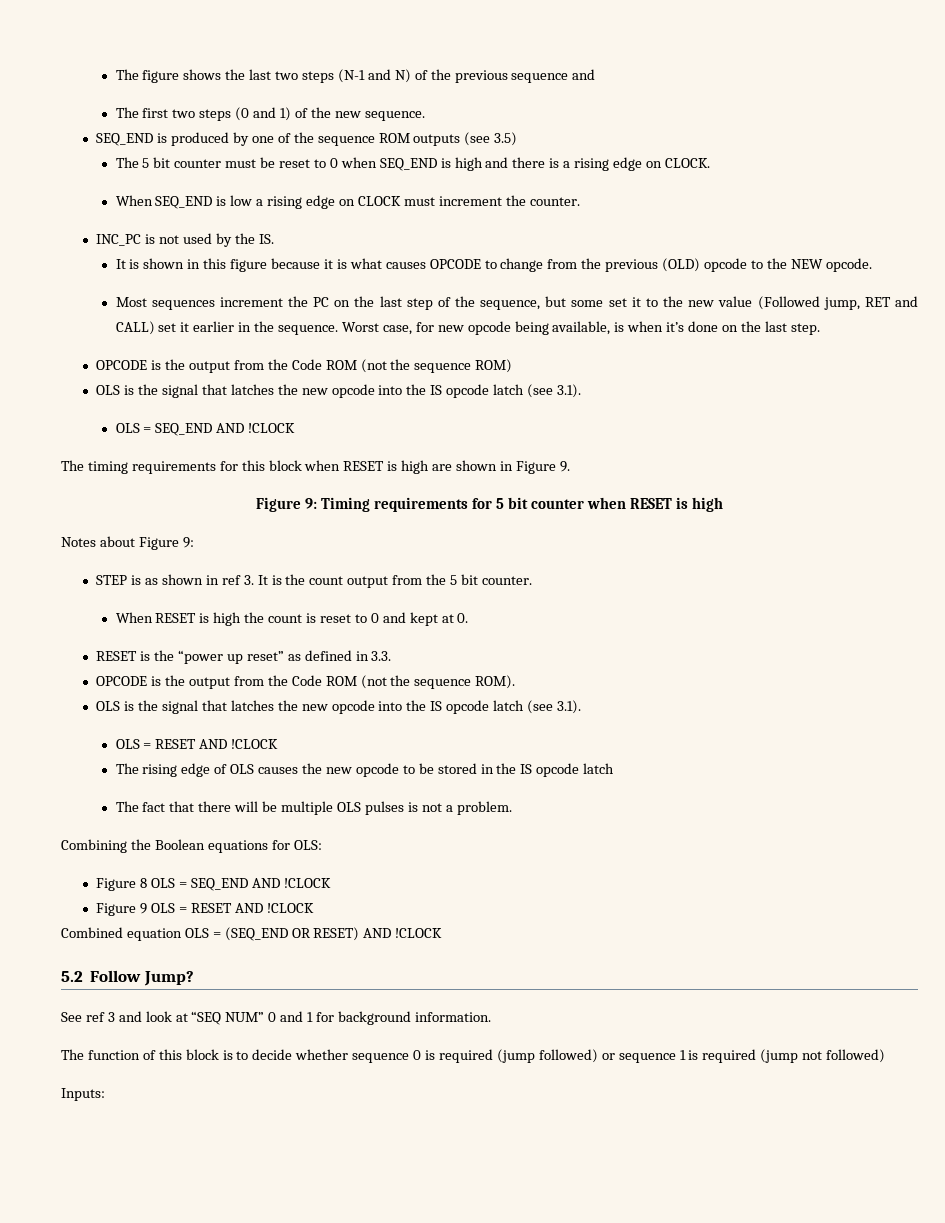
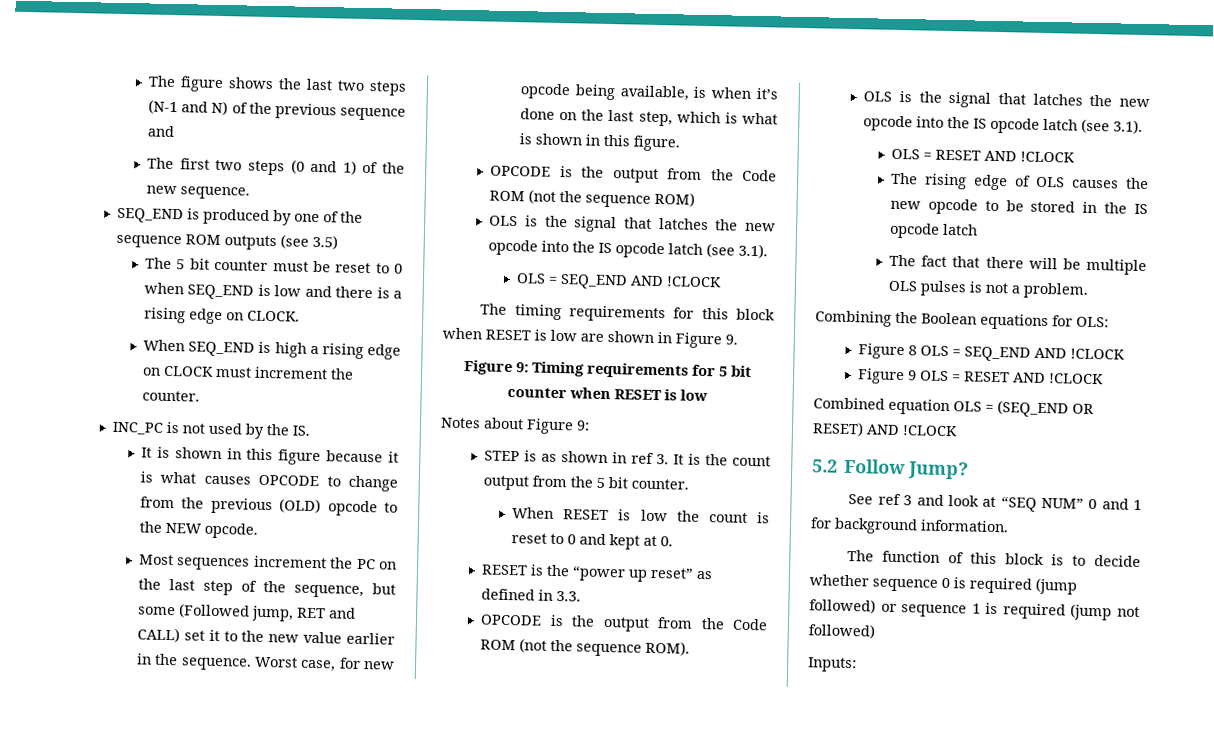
[454,157,483,171] high -> [274,285,302,297] low
[230,195,253,206] low -> [274,342,307,358] high
[608,296,753,307] set it to the new value -> (176, 611) none
(190, 327) none -> [223,630,343,644] to the new value
[790,323,820,335] step. -> [638,111,778,127] [518,133,680,152] step, which is what is shown in this figure.
[401,460,430,474] high -> [550,329,577,342] low
[691,497,723,512] high -> [679,389,708,402] low
[213,612,242,626] high -> [640,509,668,522] low

